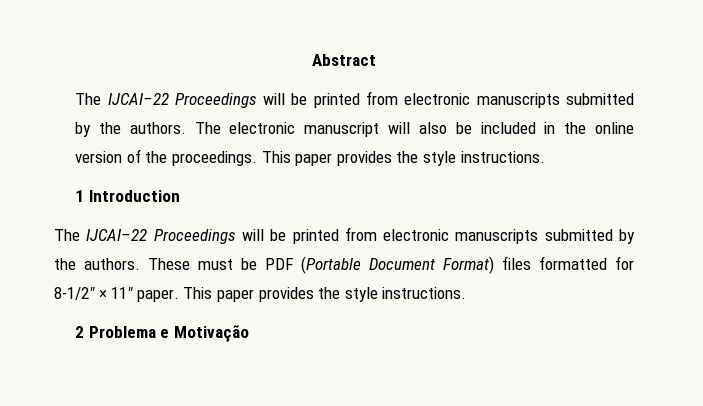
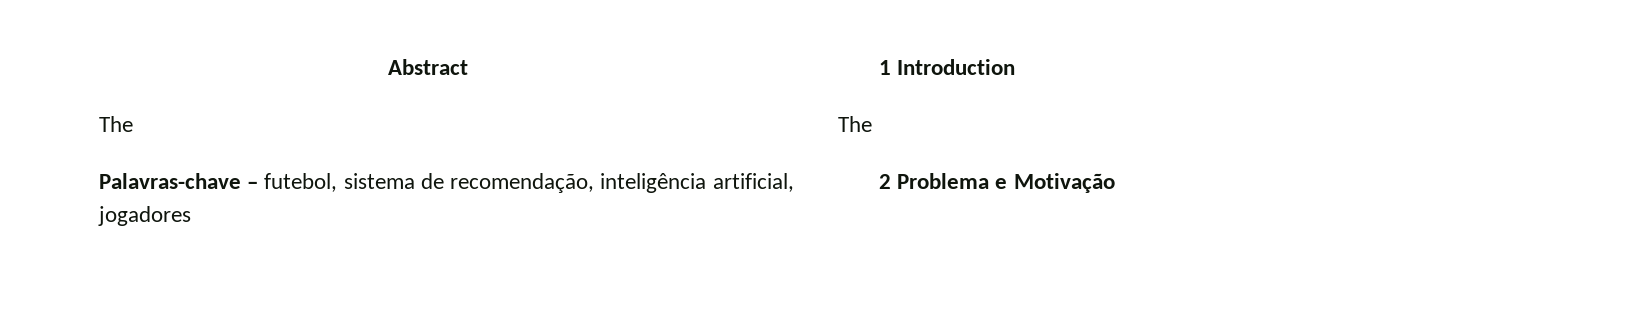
[107,91,634,108] [75,122,635,137] [75,149,545,166] [75,190,180,202] [54,227,635,244] [54,256,635,274] [54,287,467,302] IJCAI–22 Proceedings will be printed from electronic manuscripts submitted by the authors. The electronic manuscript will also be included in the online version of the proceedings. This paper provides the style instructions. // 1 Introduction // The IJCAI–22 Proceedings will be printed from electronic manuscripts submitted by the authors. These must be PDF (Portable Document Format) files formatted for 8-1/2" × 11" paper. This paper provides the style instructions. -> [99,173,794,193] [98,206,192,226] [879,59,1016,75] [838,116,872,132] // Palavras-chave – futebol, sistema de recomendação, inteligência artificial, jogadores // 1 Introduction // The

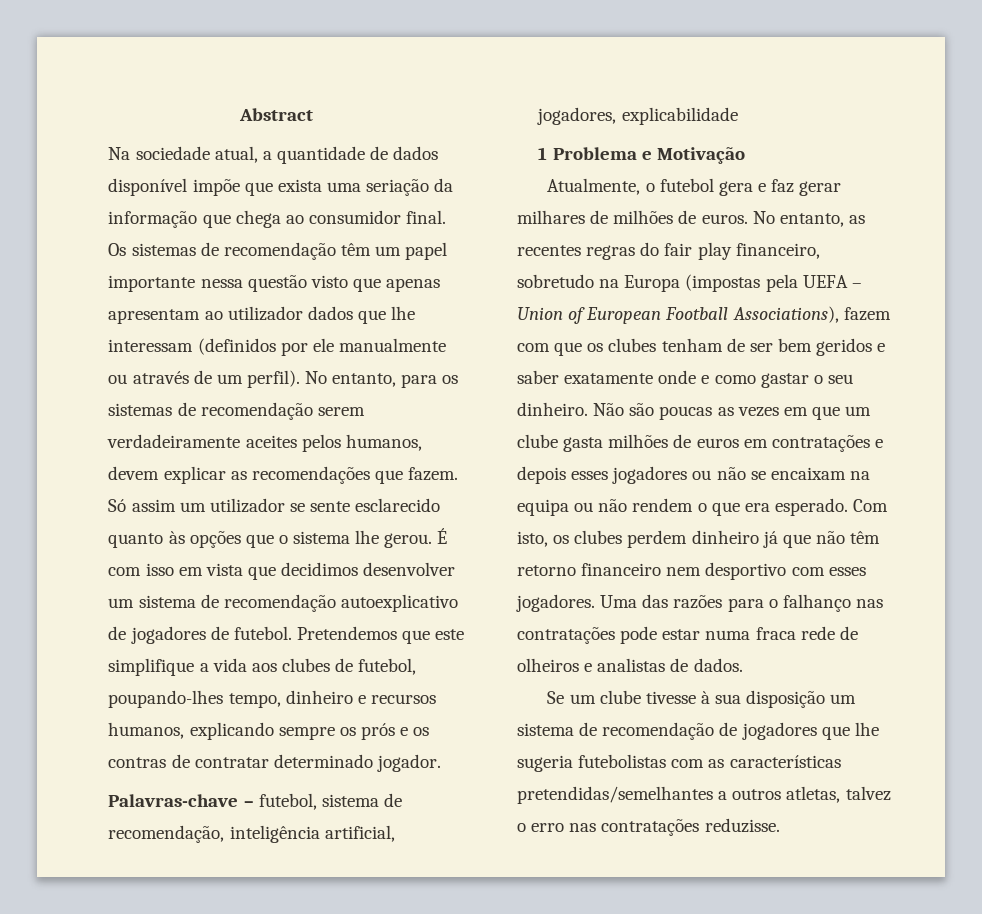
[99,116,134,132] The -> [108,146,439,164] [108,178,454,196] [108,210,447,228] [108,242,448,260] [108,275,441,292] [108,306,416,324] [108,338,446,356] [108,370,459,388] [108,402,365,420] [107,434,422,452] [108,466,459,484] [108,498,441,513] [108,528,448,548] [108,562,456,580] [108,594,458,612] [108,626,465,644] [108,658,417,676] [108,690,436,708] [108,722,430,740] [108,754,441,772] Na sociedade atual, a quantidade de dados disponível impõe que exista uma seriação da informação que chega ao consumidor final. Os sistemas de recomendação têm um papel importante nessa questão visto que apenas apresentam ao utilizador dados que lhe interessam (definidos por ele manualmente ou através de um perfil). No entanto, para os sistemas de recomendação serem verdadeiramente aceites pelos humanos, devem explicar as recomendações que fazem. Só assim um utilizador se sente esclarecido quanto às opções que o sistema lhe gerou. É com isso em vista que decidimos desenvolver um sistema de recomendação autoexplicativo de jogadores de futebol. Pretendemos que este simplifique a vida aos clubes de futebol, poupando-lhes tempo, dinheiro e recursos humanos, explicando sempre os prós e os contras de contratar determinado jogador.
[98,206,192,226] jogadores -> [537,107,738,125] jogadores, explicabilidade
[897,59,1016,75] [838,116,872,132] [879,174,892,189] Introduction // The // 2 -> (548, 153) none
(1115, 183) none -> [547,178,842,196] [517,210,865,227] [517,242,820,260] [517,274,862,292] [517,306,891,324] [517,338,886,356] [517,370,853,388] [517,402,872,420] [517,434,883,452] [517,466,870,484] [517,498,889,516] [517,530,881,548] [517,562,866,580] [516,594,883,612] [517,626,858,644] [517,658,743,672] [547,690,857,708] [517,722,879,740] [517,754,841,772] [517,786,891,804] [517,818,780,836] // Atualmente, o futebol gera e faz gerar milhares de milhões de euros. No entanto, as recentes regras do fair play financeiro, sobretudo na Europa (impostas pela UEFA – Union of European Football Associations), fazem com que os clubes tenham de ser bem geridos e saber exatamente onde e como gastar o seu dinheiro. Não são poucas as vezes em que um clube gasta milhões de euros em contratações e depois esses jogadores ou não se encaixam na equipa ou não rendem o que era esperado. Com isto, os clubes perdem dinheiro já que não têm retorno financeiro nem desportivo com esses jogadores. Uma das razões para o falhanço nas contratações pode estar numa fraca rede de olheiros e analistas de dados. // Se um clube tivesse à sua disposição um sistema de recomendação de jogadores que lhe sugeria futebolistas com as características pretendidas/semelhantes a outros atletas, talvez o erro nas contratações reduzisse.

